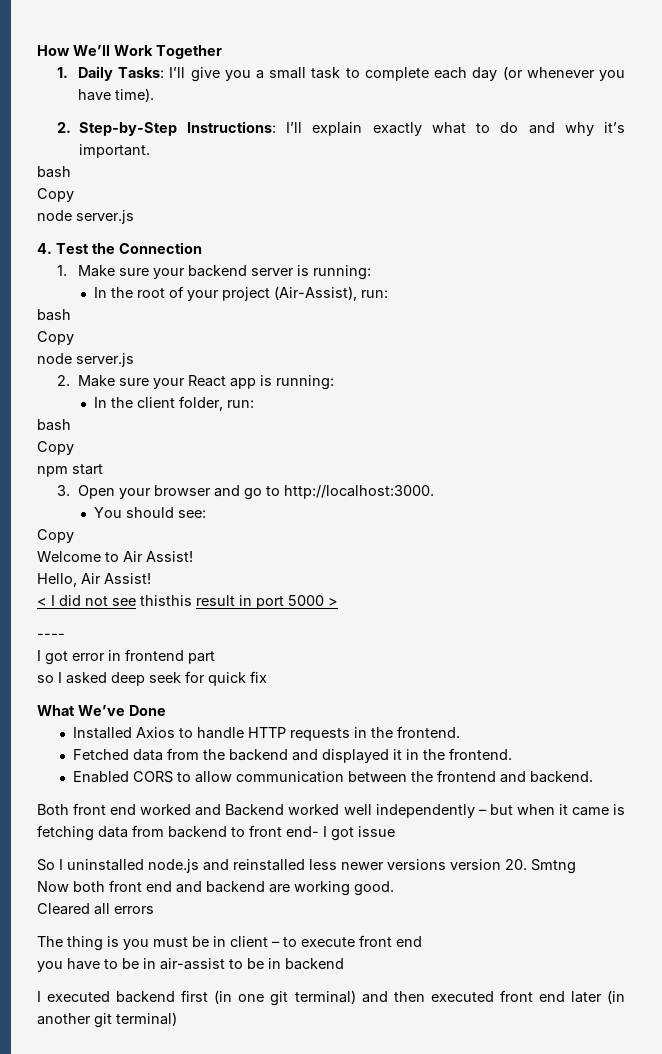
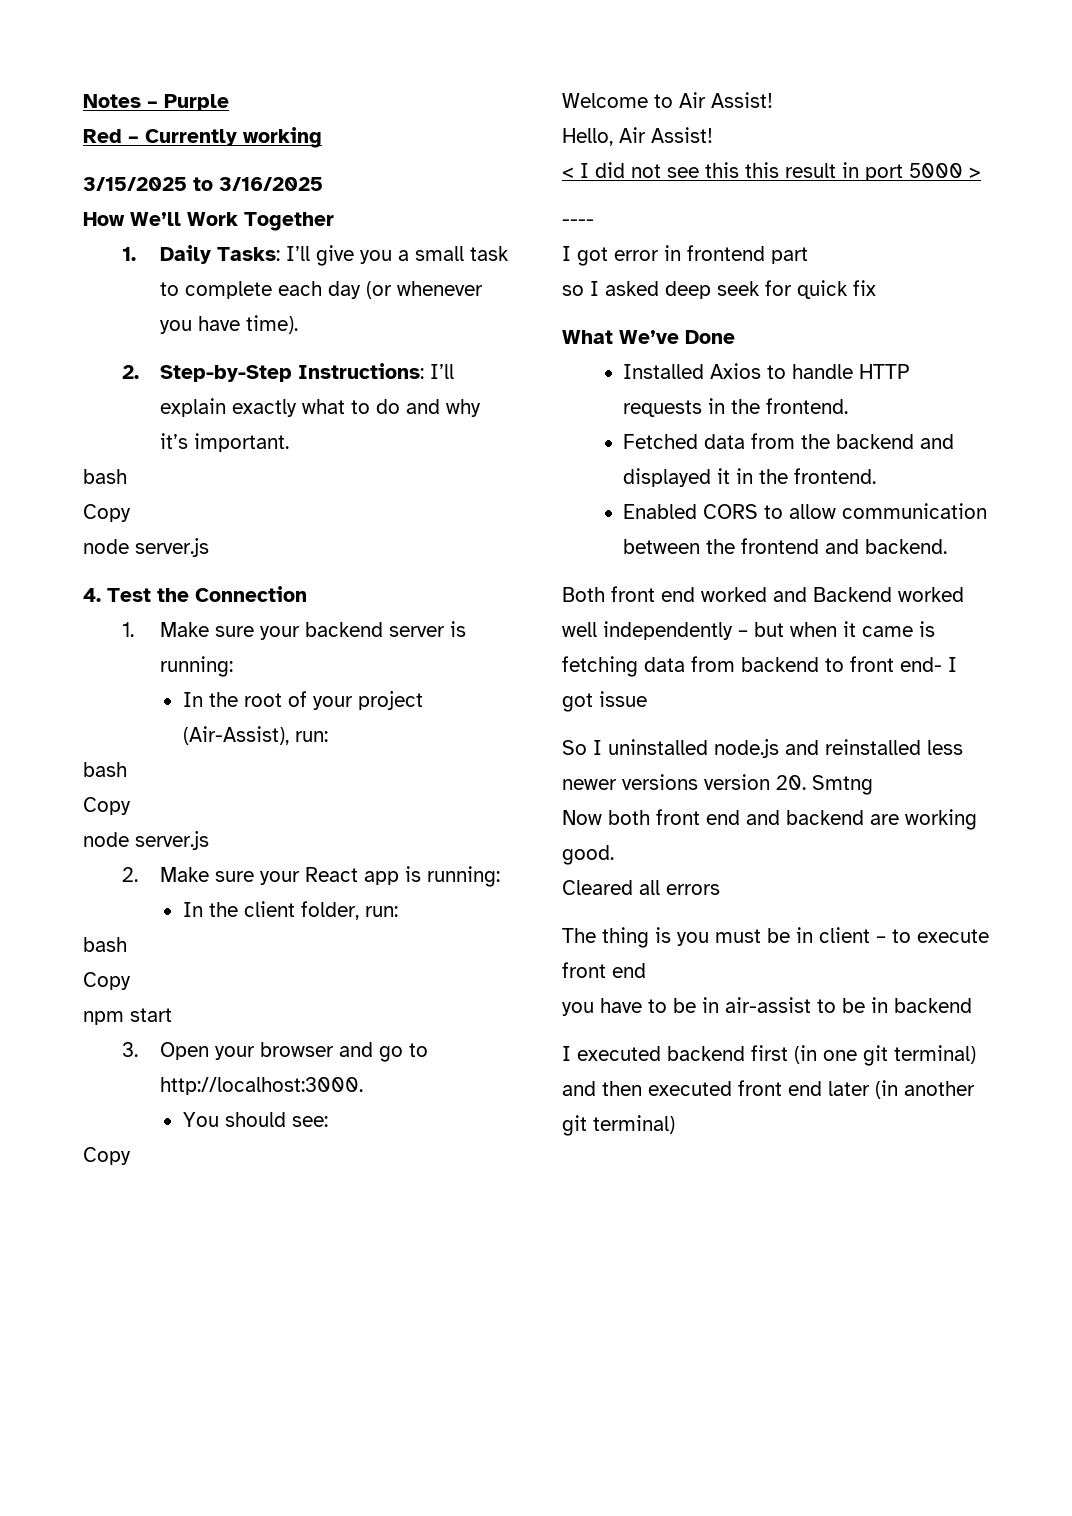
(37, 50) none -> [83,94,229,111] [83,127,322,148] [83,177,323,191] Notes – Purple // Red – Currently working // 3/15/2025 to 3/16/2025 //
[140,595,192,606] thisthis -> [705,162,779,178] this this

